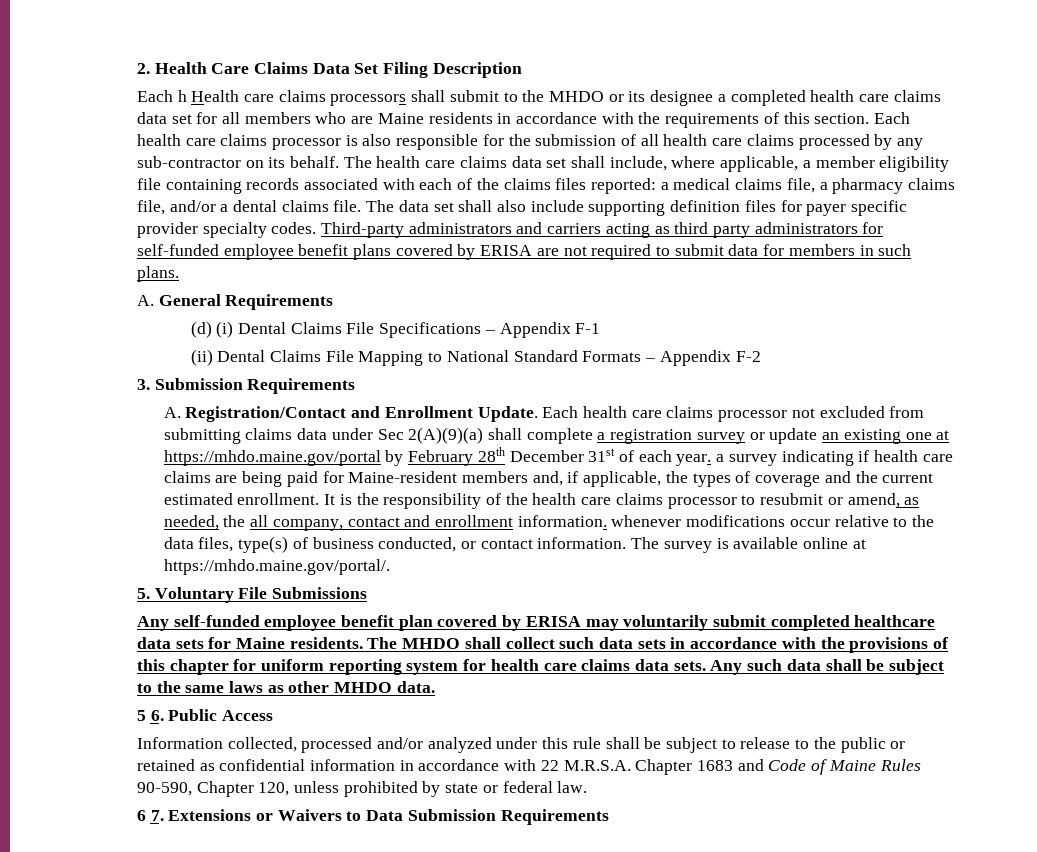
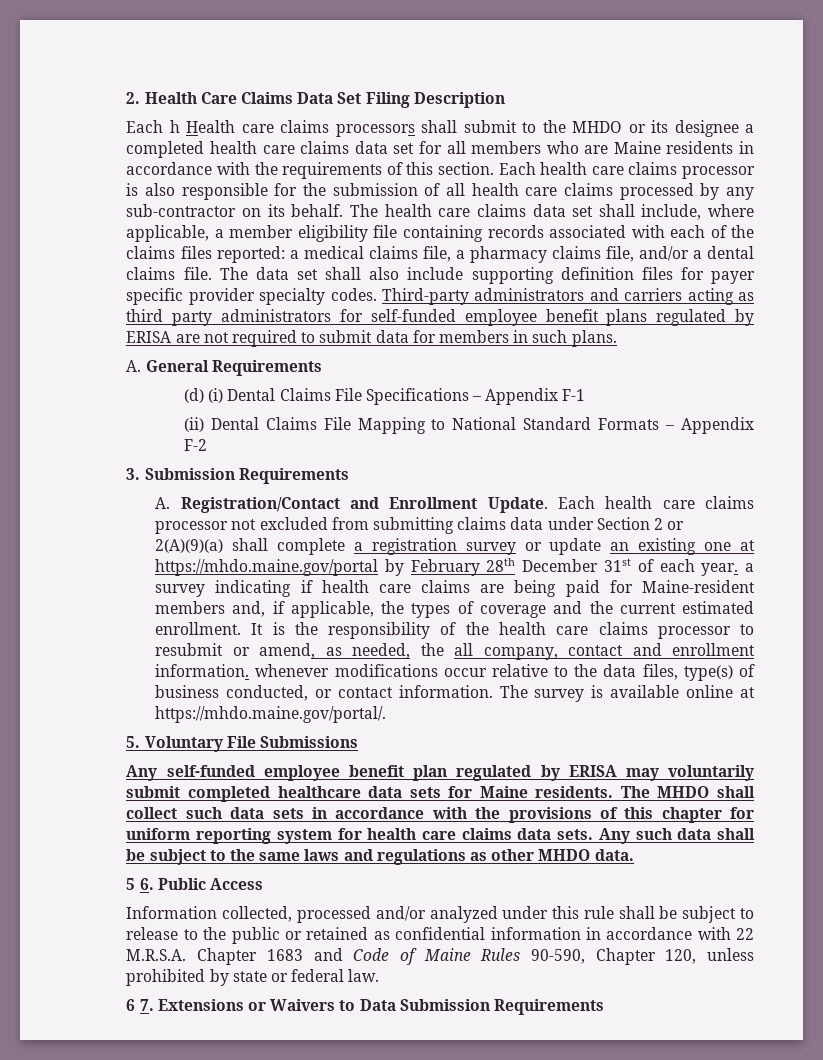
[395,244,453,256] covered -> [656,309,727,326] regulated
[377,429,404,440] Sec -> [596,517,685,530] Section 2 or
[437,615,498,627] covered -> [456,765,532,781] regulated
(263, 687) none -> [343,849,466,865] and regulations

